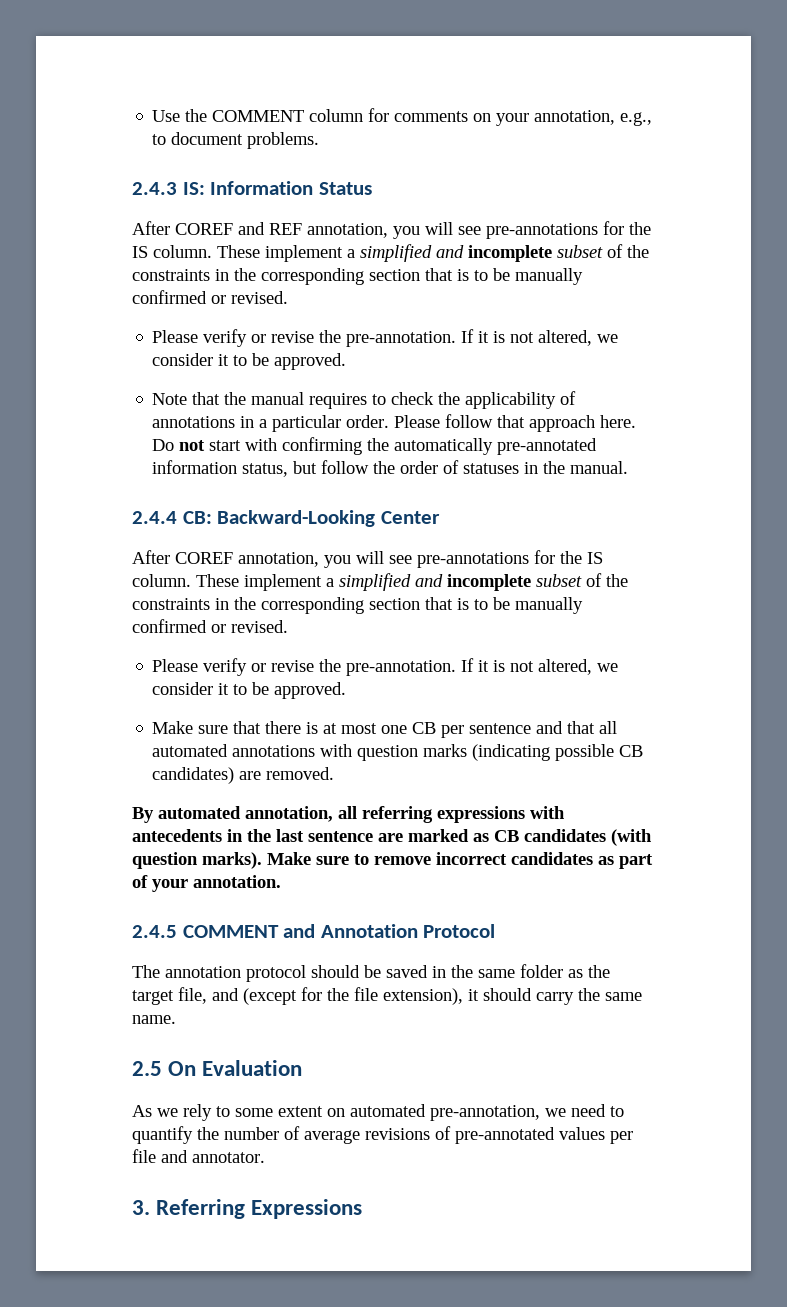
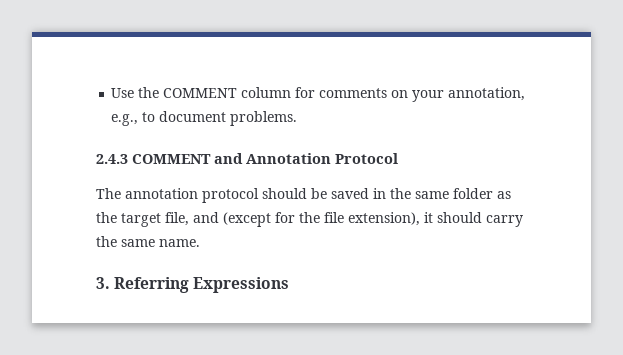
[182,181,372,195] [132,221,651,239] [132,244,649,262] [132,268,583,285] [132,290,288,304] [152,329,619,347] [152,353,347,370] [152,391,577,409] [152,414,637,432] [152,437,598,455] [152,460,629,477] [132,510,440,527] [132,550,603,568] [132,573,628,591] [132,597,583,614] [132,619,288,633] [152,658,619,676] [152,682,347,699] [152,721,618,738] [152,744,644,761] [152,767,335,784] [132,806,565,823] [132,829,652,846] [132,852,653,869] [132,875,281,892] [132,925,177,938] IS: Information Status // After COREF and REF annotation, you will see pre-annotations for the IS column. These implement a simplified and incomplete subset of the constraints in the corresponding section that is to be manually confirmed or revised. // Please verify or revise the pre-annotation. If it is not altered, we consider it to be approved. // Note that the manual requires to check the applicability of annotations in a particular order. Please follow that approach here. Do not start with confirming the automatically pre-annotated information status, but follow the order of statuses in the manual. // 2.4.4 CB: Backward-Looking Center // After COREF annotation, you will see pre-annotations for the IS column. These implement a simplified and incomplete subset of the constraints in the corresponding section that is to be manually confirmed or revised. // Please verify or revise the pre-annotation. If it is not altered, we consider it to be approved. // Make sure that there is at most one CB per sentence and that all automated annotations with question marks (indicating possible CB candidates) are removed. // By automated annotation, all referring expressions with antecedents in the last sentence are marked as CB candidates (with question marks). Make sure to remove incorrect candidates as part of your annotation. // 2.4.5 -> (128, 159) none
[132,1060,303,1076] [132,1104,624,1121] [132,1126,633,1144] [132,1149,265,1163] // 2.5 On Evaluation // As we rely to some extent on automated pre-annotation, we need to quantify the number of average revisions of pre-annotated values per file and annotator. -> (200, 243) none

